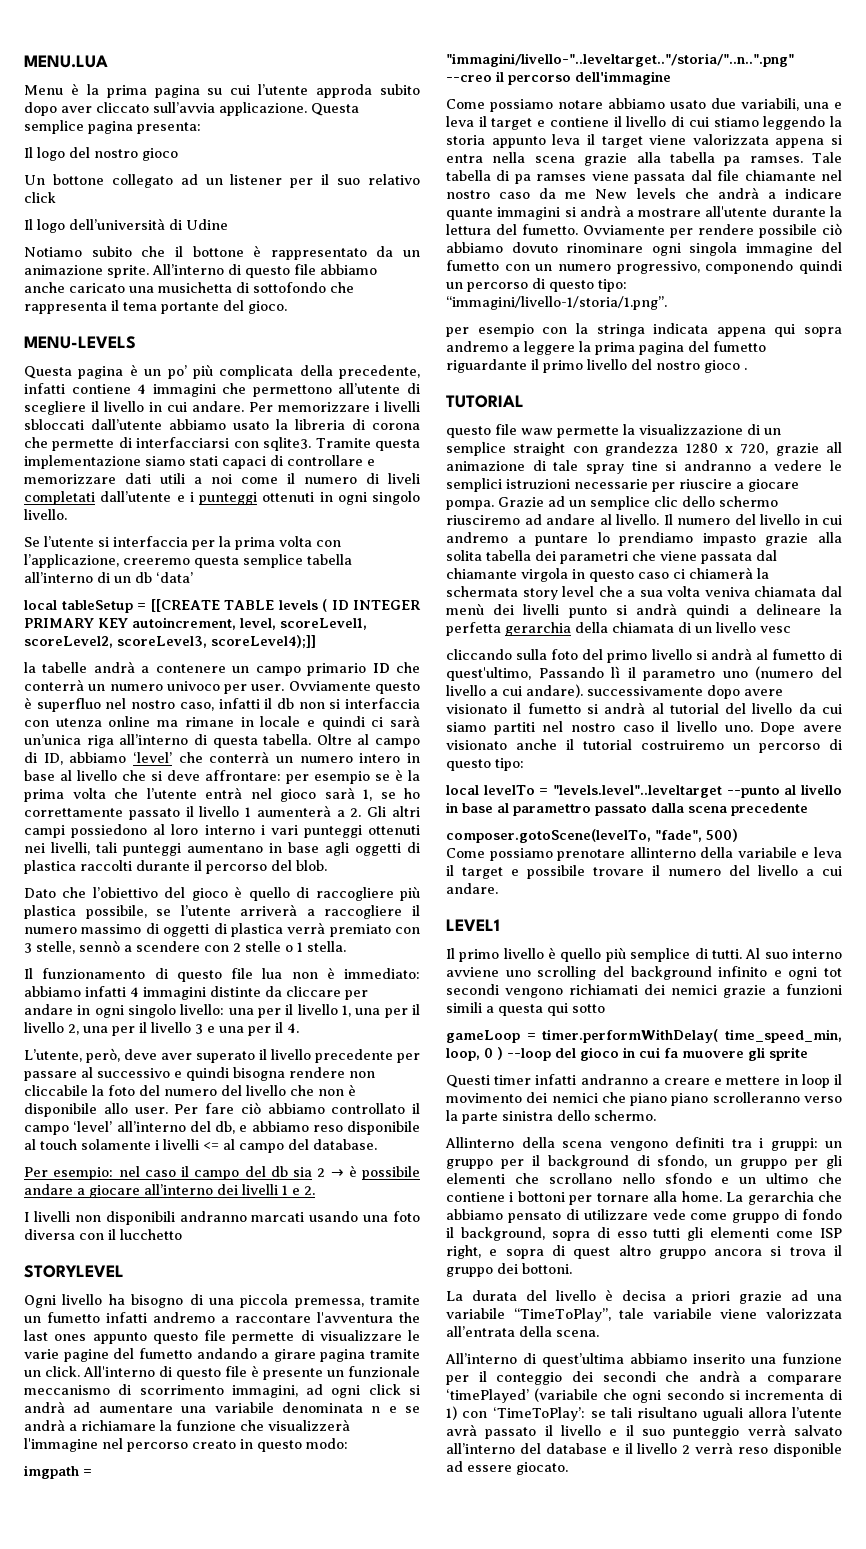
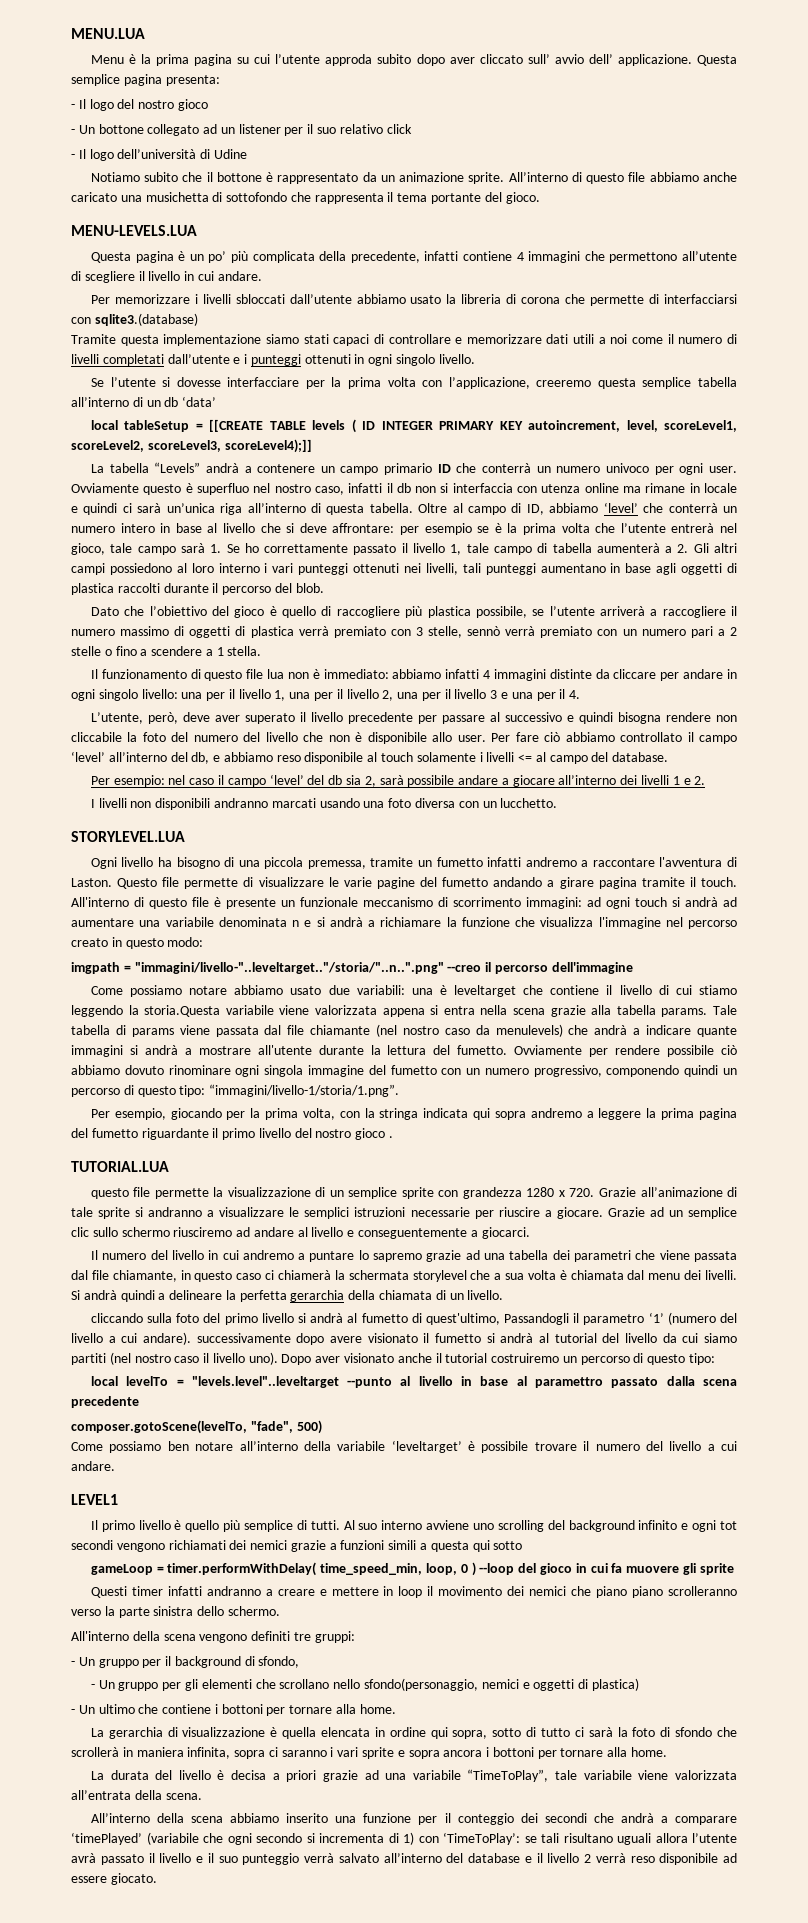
[153,102,215,113] sull’avvia -> [527,54,613,64] sull’ avvio dell’
(201, 128) none -> [71,104,75,109] -
(178, 154) none -> [71,129,75,134] -
(56, 197) none -> [71,154,75,159] -
[24,336,136,349] MENU-LEVELS -> [71,225,197,236] MENU-LEVELS.LUA
(244, 406) none -> (262, 276) //
[263,437,312,451] sqlite3. -> [94,313,198,326] sqlite3.(database) //
[388,473,420,484] liveli -> [71,354,99,364] livelli
[113,536,188,547] interfaccia -> [176,377,300,387] dovesse interfacciare
[24,662,88,673] la tabelle -> [90,462,201,473] La tabella “Levels”
(248, 689) none -> [679,463,704,475] ogni
[205,787,396,802] entrà nel gioco sarà 1, se -> [671,523,738,533] [71,543,240,555] entrerà nel gioco, tale campo sarà 1. Se
[245,807,252,817] 1 -> [450,543,592,555] 1, tale campo di tabella
[124,941,293,952] a scendere con 2 stelle o -> [505,626,737,638] [71,646,213,656] verrà premiato con un numero pari a 2 stelle o fino a scendere a
(240, 1175) none -> [269,774,304,785] ‘level’
[317,1165,357,1177] 2 → è -> [364,775,404,787] 2, sarà
[108,1229,182,1240] [24,1265,124,1278] il lucchetto // STORYLEVEL -> [482,798,558,808] [71,831,185,842] un lucchetto. // STORYLEVEL.LUA
[399,1312,420,1323] [24,1330,198,1344] the last ones appunto questo -> [727,857,737,867] [71,878,158,889] di Laston. Questo
[24,1366,80,1377] un click. -> [689,877,738,887] il touch.
[231,1385,298,1398] immagini, -> [526,897,582,909] immagini:
[368,1384,401,1395] click -> [635,897,667,907] touch
[405,1406,420,1413] se -> [316,917,325,927] si
[268,1419,350,1431] visualizzerà -> [540,917,594,927] visualizza
[741,98,842,111] [446,116,546,130] variabili, una e leva il target e -> [356,985,544,997] variabili: una è leveltarget che
[446,134,643,148] storia appunto leva il target -> [144,1005,274,1017] storia.Questa variabile
[724,156,803,166] pa ramses. -> [661,1008,708,1017] params.
[514,174,587,184] pa ramses -> [131,1028,174,1037] params
[821,170,842,181] nel -> [376,1024,398,1037] (nel
[565,188,676,199] me New levels -> [495,1024,563,1037] menulevels)
[446,324,534,337] per esempio -> [90,1108,335,1120] Per esempio, giocando per la prima volta,
[716,327,766,337] appena -> (469, 1113) none
[446,395,524,408] [446,424,553,438] TUTORIAL // questo file waw -> [71,1161,169,1172] [90,1187,151,1199] TUTORIAL.LUA // questo file
[513,442,566,456] straight -> [401,1187,434,1199] sprite
[740,442,842,456] [446,460,658,474] 720, grazie all animazione di tale spray tine -> [569,1187,737,1197] [71,1207,131,1219] 720. Grazie all’animazione di tale sprite
[774,460,823,471] vedere -> [219,1207,285,1217] visualizzare
[748,479,799,492] [446,500,494,510] giocare pompa. -> [556,1207,603,1219] giocare.
[682,496,715,507] dello -> [92,1227,118,1237] sullo
[616,514,659,525] livello. -> [311,1227,530,1239] livello e conseguentemente a giocarci. //
[619,532,842,546] [446,550,482,561] prendiamo impasto grazie alla solita -> [373,1250,506,1262] sapremo grazie ad una
[446,568,568,582] chiamante virgola -> [91,1270,177,1282] file chiamante,
[522,586,595,600] story level -> [412,1270,467,1282] storylevel
[704,587,750,597] veniva -> [559,1270,567,1280] è
[446,604,627,618] menù dei livelli punto si -> [648,1270,738,1280] [71,1290,80,1300] menu dei livelli. Si
[716,622,791,633] livello vesc -> [467,1290,504,1300] livello.
[538,666,621,678] Passando lì -> [504,1313,570,1325] Passandogli
[722,671,748,678] uno -> [648,1312,664,1323] ‘1’
[542,721,564,732] nel -> [109,1352,131,1365] (nel
[724,722,842,735] uno. Dope avere -> [248,1352,341,1365] uno). Dopo aver
[557,847,842,861] [446,865,519,879] prenotare allinterno della variabile e leva il target e -> [167,1440,475,1453] ben notare all’interno della variabile ‘leveltarget’ è
[445,1137,514,1148] Allinterno -> [71,1631,129,1641] All'interno
[731,1138,763,1148] tra i -> [293,1632,311,1641] tre
[825,1141,842,1148] un -> [71,1657,95,1666] // - Un
[715,1159,733,1166] un -> [90,1680,115,1689] // - Un
[664,1173,757,1184] sfondo e un -> [363,1678,639,1691] [71,1705,95,1714] sfondo(personaggio, nemici e oggetti di plastica) // - Un
(722, 1196) none -> (396, 1709) //
[818,1191,842,1202] [446,1209,842,1223] [446,1227,842,1241] [446,1245,842,1259] [446,1263,572,1277] che abbiamo pensato di utilizzare vede come gruppo di fondo il background, sopra di esso tutti gli elementi come ISP right, e sopra di quest altro gruppo ancora si trova il gruppo dei bottoni. -> [167,1727,737,1739] [71,1747,668,1759] di visualizzazione è quella elencata in ordine qui sopra, sotto di tutto ci sarà la foto di sfondo che scrollerà in maniera infinita, sopra ci saranno i vari sprite e sopra ancora i bottoni per tornare alla home.
[523,1353,624,1367] di quest’ultima -> [156,1813,224,1823] della scena
[773,1443,842,1457] disponible -> [659,1853,719,1865] disponibile

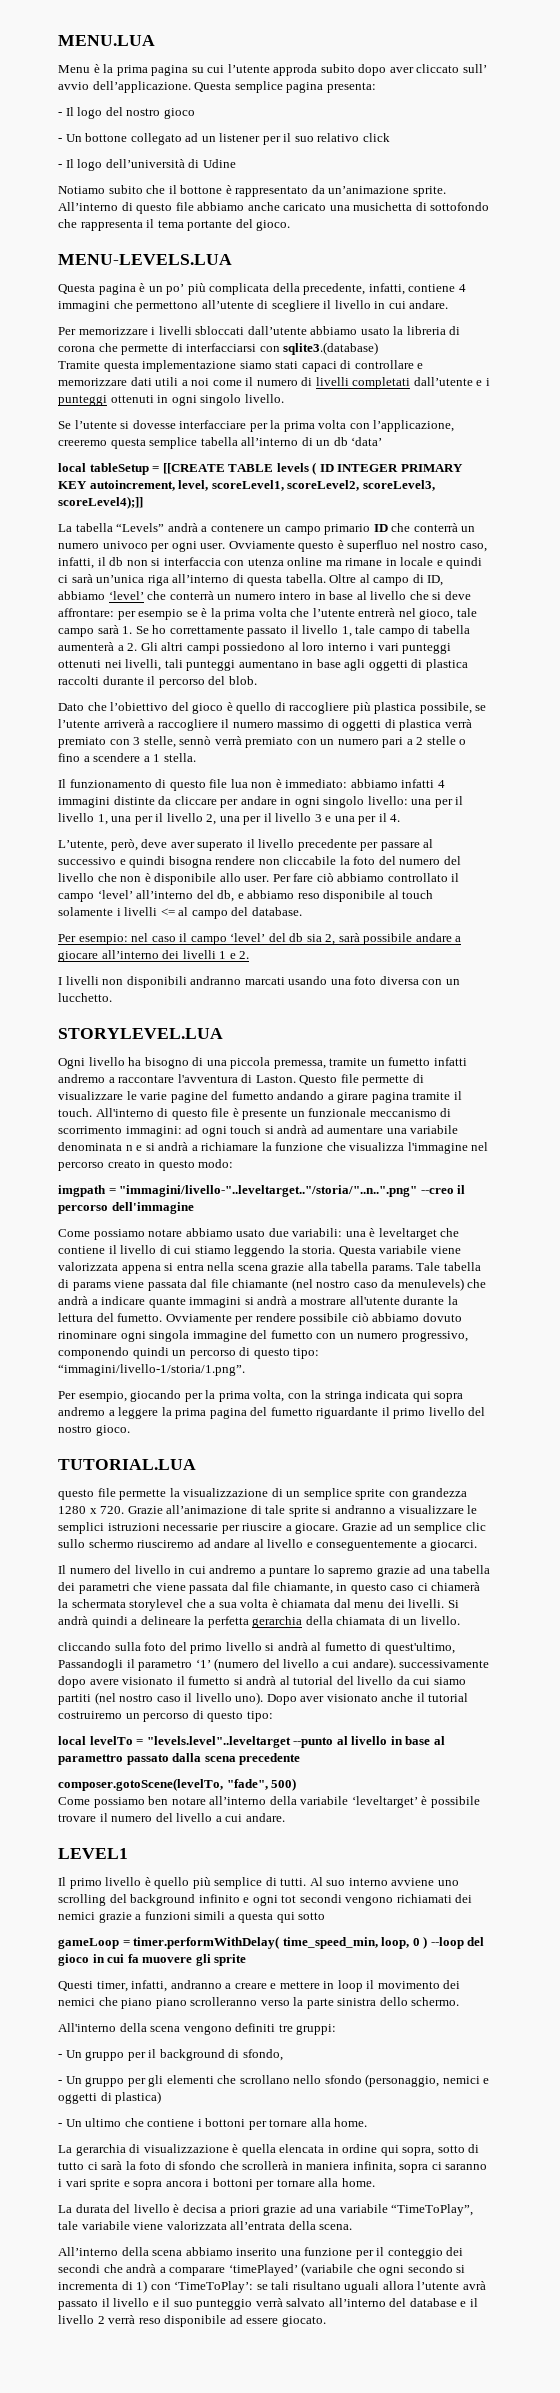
[588,54,692,66] dell’ applicazione. -> [92,81,191,93] dell’applicazione.
[380,172,465,182] un animazione -> [328,186,410,194] un’animazione
[424,251,459,261] infatti -> [368,283,405,295] infatti,
[348,483,383,493] infatti -> [58,557,94,569] infatti,
[144,1005,221,1017] storia.Questa -> [302,1246,376,1256] storia. Questa
[355,1128,394,1140] gioco . -> [95,1425,130,1436] gioco.
[131,1586,202,1596] timer infatti -> [96,1980,168,1992] timer, infatti,
[363,1678,478,1691] sfondo(personaggio, -> [324,2074,440,2087] sfondo (personaggio,

